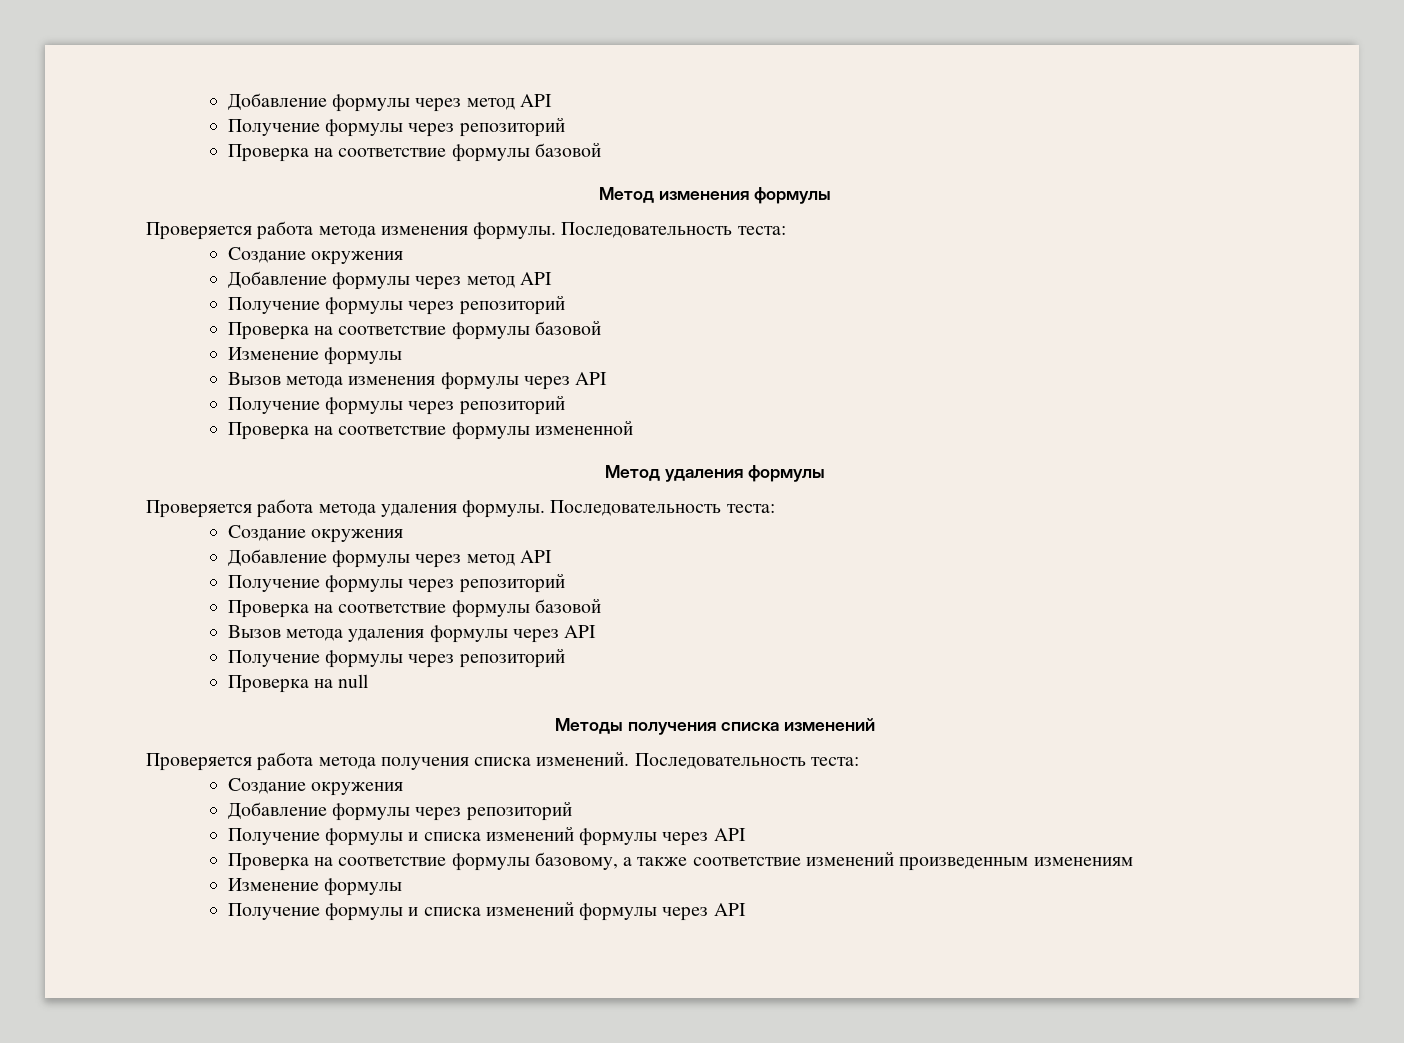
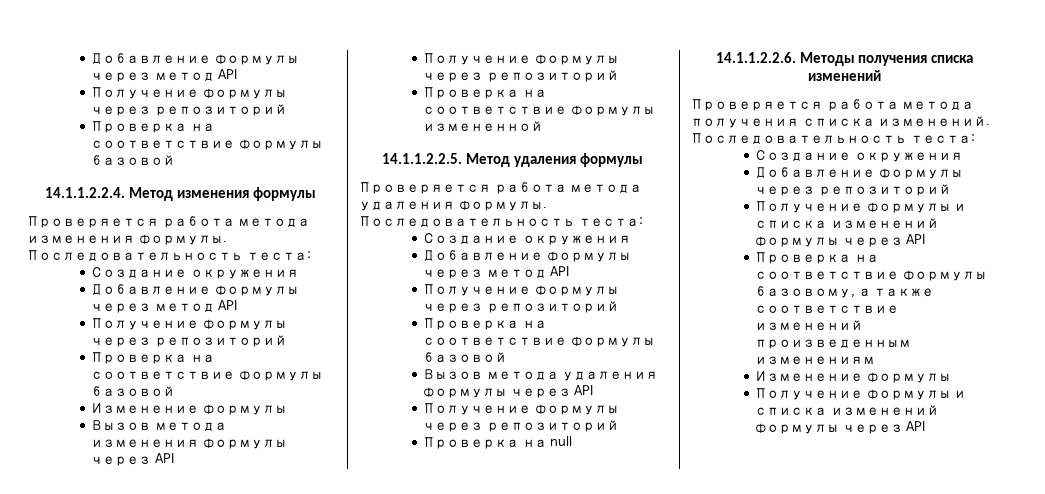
(601, 149) none -> [45,187,126,198] 14.1.1.2.2.4.
(633, 427) none -> [382,153,463,164] 14.1.1.2.2.5.
(369, 681) none -> [715,52,796,63] 14.1.1.2.2.6.

